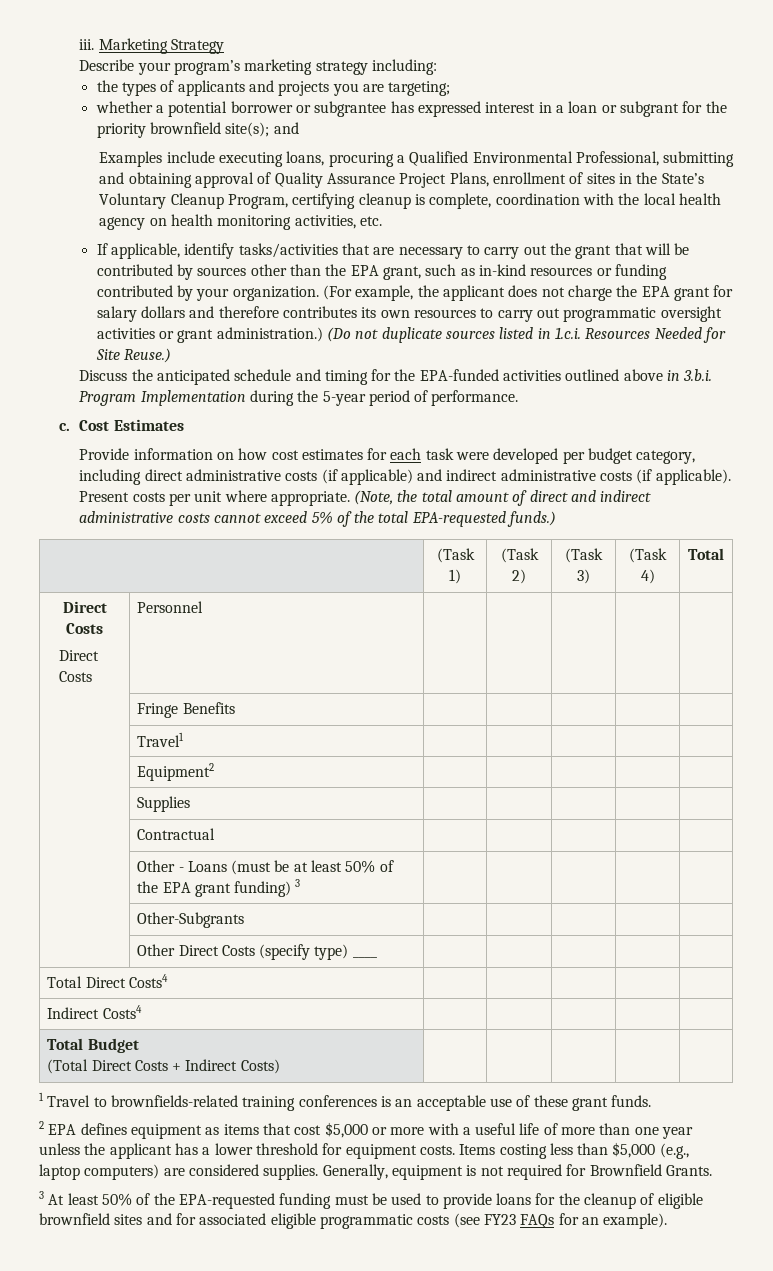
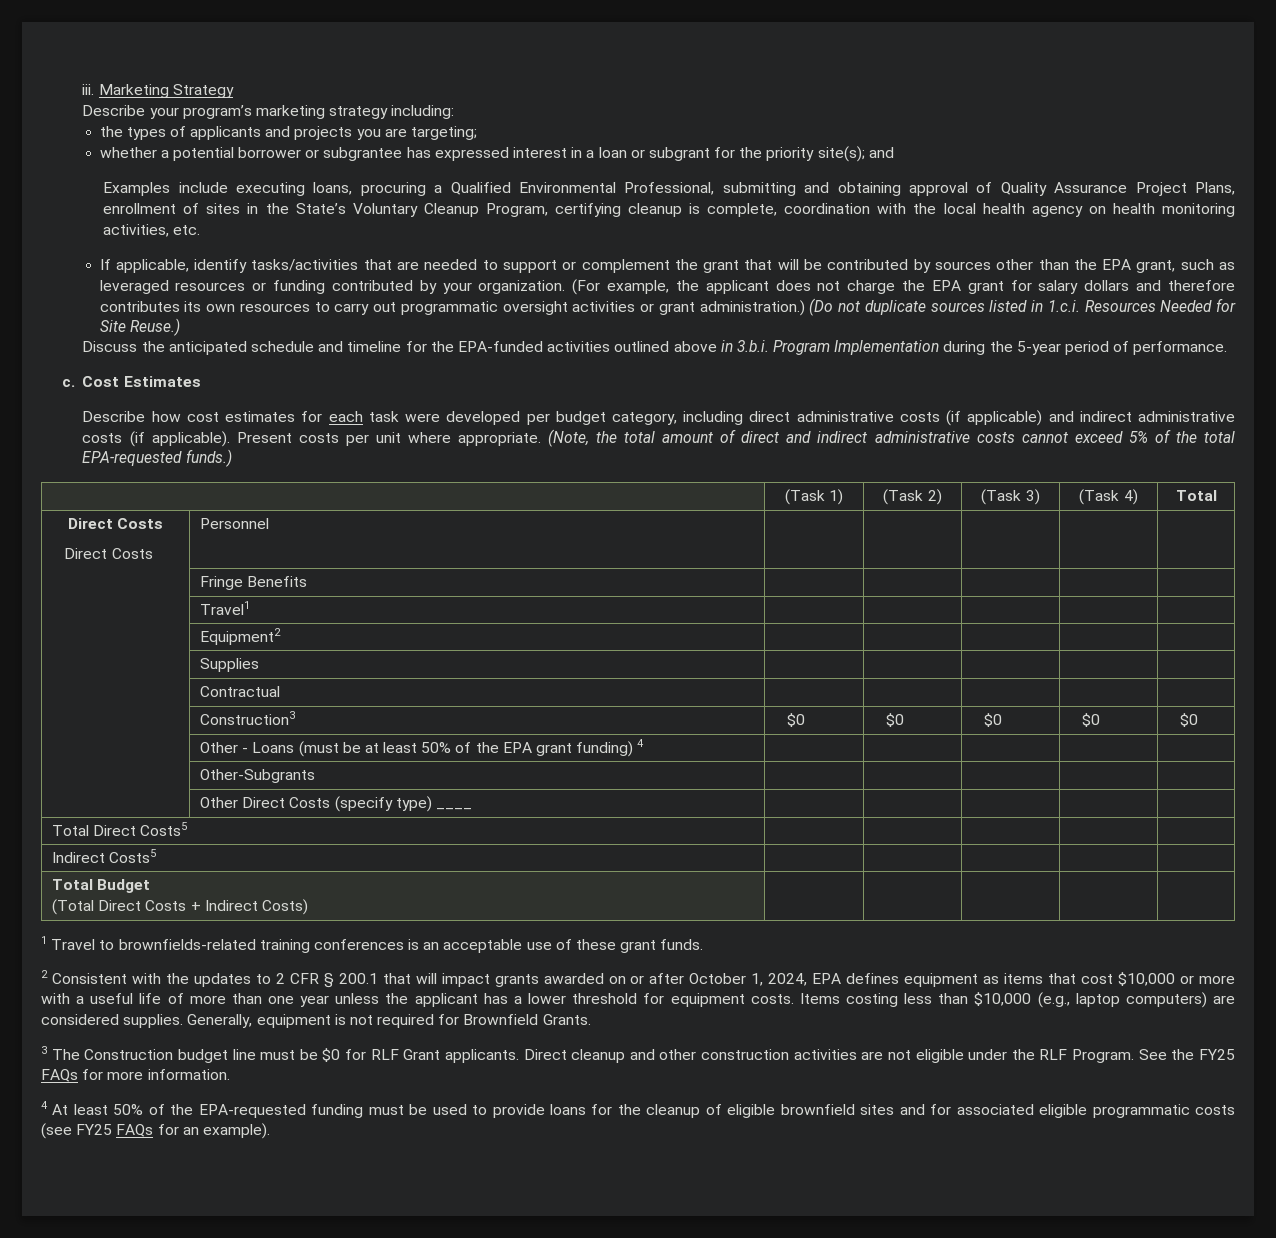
[150,122,222,134] brownfield -> (815, 154) none
[398,245,547,259] necessary to carry out -> [424,259,670,273] needed to support or complement
[479,264,527,276] in-kind -> [99,280,169,294] leveraged
[324,370,368,385] timing -> [347,341,402,352] timeline
[79,448,234,460] Provide information on -> [82,411,146,422] Describe
(216, 834) none -> [199,711,295,725] [787,713,806,727] [886,713,905,727] [984,713,1003,727] [1082,713,1101,727] [1180,713,1199,727] // | Construction3 | $0 | $0 | $0 | $0 | $0
[295,879,301,887] 3 -> [637,739,645,747] 4
[128,974,168,988] [47,1005,142,1019] Costs4 | | | | | // Indirect Costs4 -> [140,822,188,836] [51,849,157,863] Costs5 | | | | | // Indirect Costs5
(44, 1125) none -> [51,973,808,988] Consistent with the updates to 2 CFR § 200.1 that will impact grants awarded on or after October 1, 2024,
[324,1122,368,1138] $5,000 -> [1118,972,1176,986] $10,000
[612,1142,656,1158] $5,000 -> [974,992,1032,1006] $10,000
(44, 1195) none -> [51,1048,1235,1063] [41,1069,230,1082] [41,1101,48,1109] The Construction budget line must be $0 for RLF Grant applicants. Direct cleanup and other construction activities are not eligible under the RLF Program. See the FY25 FAQs for more information. // 4
[483,1214,516,1225] FY23 -> [76,1124,113,1135] FY25

